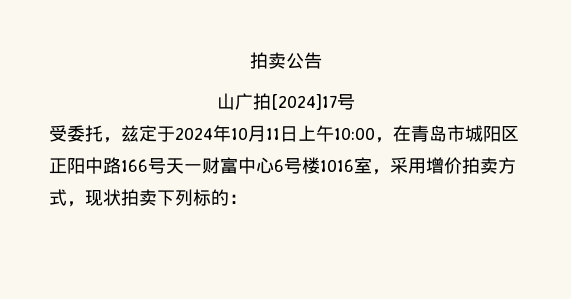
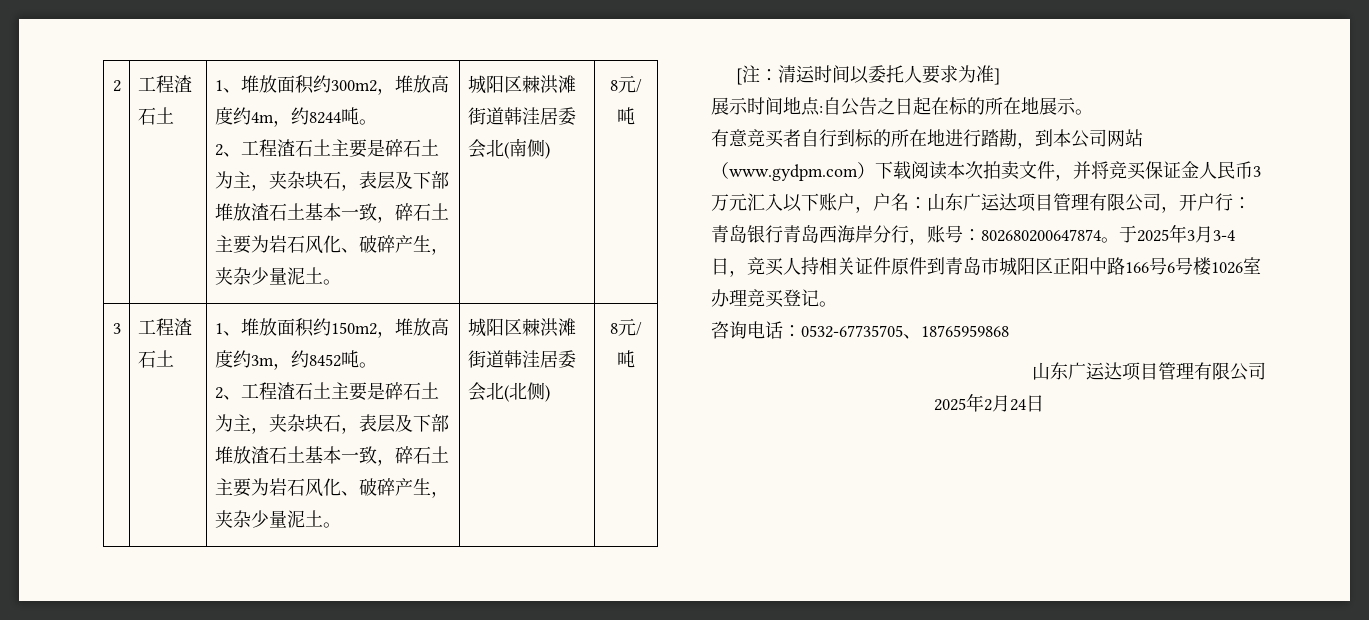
[249,52,322,69] [216,93,355,110] [49,125,411,143] 拍卖公告 // 山广拍[2024]17号 // 受委托，兹定于2024年10月11日上午10:00，在 -> [112,80,121,92] [137,75,192,93] [137,107,174,125] [214,75,449,95] [214,107,377,127] [214,139,439,158] [214,171,449,191] [214,203,449,223] [214,235,449,255] [214,267,341,285] [467,75,576,94] [467,107,576,126] [467,138,550,159] [610,75,642,93] [617,107,635,125] [112,323,121,334] [137,318,192,336] [137,350,174,368] [214,318,449,338] [214,350,377,370] [214,382,439,401] [214,414,449,434] [214,446,449,466] [214,478,449,498] [214,510,341,528] [467,318,576,337] [467,350,576,369] [467,382,550,402] [610,318,642,336] [617,350,635,368] [735,65,1000,85] [711,97,1093,116] [711,129,1143,149] [711,161,1261,181] [711,193,1251,213] [711,224,1235,245] [711,257,945,277] 2 | 工程渣石土 | 1、堆放面积约300m2，堆放高度约4m，约8244吨。 // 2、工程渣石土主要是碎石土为主，夹杂块石，表层及下部堆放渣石土基本一致，碎石土主要为岩石风化、破碎产生，夹杂少量泥土。 | 城阳区棘洪滩街道韩洼居委会北(南侧) | 8元/吨 // 3 | 工程渣石土 | 1、堆放面积约150m2，堆放高度约3m，约8452吨。 // 2、工程渣石土主要是碎石土为主，夹杂块石，表层及下部堆放渣石土基本一致，碎石土主要为岩石风化、破碎产生，夹杂少量泥土。 | 城阳区棘洪滩街道韩洼居委会北(北侧) | 8元/吨 // [注：清运时间以委托人要求为准] // 展示时间地点:自公告之日起在标的所在地展示。 // 有意竞买者自行到标的所在地进行踏勘，到本公司网站（www.gydpm.com）下载阅读本次拍卖文件，并将竞买保证金人民币3万元汇入以下账户，户名：山东广运达项目管理有限公司，开户行：青岛银行青岛西海岸分行，账号：802680200647874。于2025年3月3-4日，竞买人持相关证件原件到
[166,157,516,175] [49,189,247,207] 天一财富中心6号楼1016室，采用增价拍卖方式，现状拍卖下列标的： -> [1167,257,1261,276] [711,289,837,308] [711,321,1009,339] [1032,362,1266,381] [933,393,1044,412] 6号楼1026室办理竞买登记。 // 咨询电话：0532-67735705、18765959868 // 山东广运达项目管理有限公司 // 2025年2月24日

